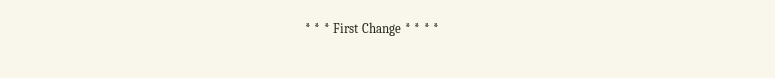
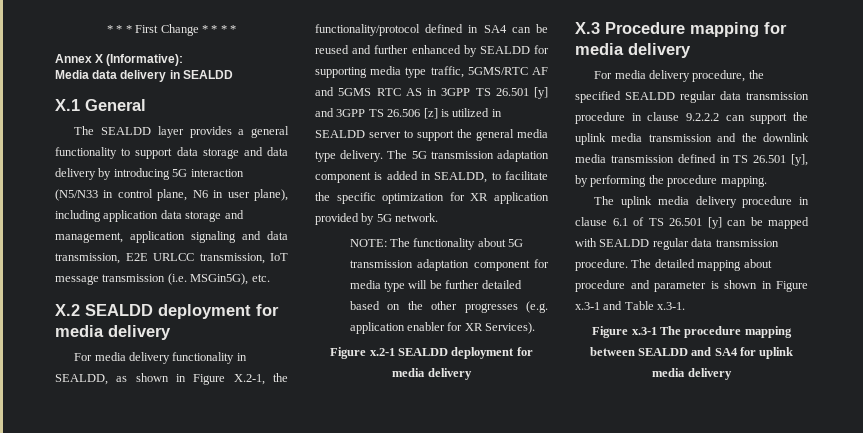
(440, 28) none -> [55,54,184,66] [55,70,233,82] [55,99,146,111] [74,126,289,138] [55,147,288,159] [55,168,244,180] [55,189,288,201] [55,210,244,222] [55,231,288,243] [55,253,288,264] [55,273,270,285] [55,304,279,319] [55,325,171,340] [74,352,247,364] [55,373,288,385] [315,24,548,36] [315,45,549,57] [315,66,548,78] [315,87,548,99] [315,108,502,119] [315,129,548,141] [315,150,549,162] [315,171,548,183] [315,192,549,204] [315,213,439,225] [349,238,524,250] [349,259,549,271] [349,280,522,292] [349,301,548,313] [349,322,536,334] [330,347,533,359] [392,368,472,380] [575,22,787,37] [575,43,691,58] [594,70,764,82] [575,91,809,103] [575,112,808,124] [575,133,809,145] [575,154,808,166] [575,175,767,187] [594,196,809,208] [575,217,809,229] [575,238,779,250] [575,259,772,271] [575,280,808,292] [575,301,686,310] [592,326,792,338] [589,347,794,359] [652,368,732,380] // Annex X (Informative): // Media data delivery in SEALDD // X.1 General // The SEALDD layer provides a general functionality to support data storage and data delivery by introducing 5G interaction (N5/N33 in control plane, N6 in user plane), including application data storage and management, application signaling and data transmission, E2E URLCC transmission, IoT message transmission (i.e. MSGin5G), etc. // X.2 SEALDD deployment for media delivery // For media delivery functionality in SEALDD, as shown in Figure X.2-1, the functionality/protocol defined in SA4 can be reused and further enhanced by SEALDD for supporting media type traffic, 5GMS/RTC AF and 5GMS RTC AS in 3GPP TS 26.501 [y] and 3GPP TS 26.506 [z] is utilized in SEALDD server to support the general media type delivery. The 5G transmission adaptation component is added in SEALDD, to facilitate the specific optimization for XR application provided by 5G network. // NOTE: The functionality about 5G transmission adaptation component for media type will be further detailed based on the other progresses (e.g. application enabler for XR Services). // Figure x.2-1 SEALDD deployment for media delivery // X.3 Procedure mapping for media delivery // For media delivery procedure, the specified SEALDD regular data transmission procedure in clause 9.2.2.2 can support the uplink media transmission and the downlink media transmission defined in TS 26.501 [y], by performing the procedure mapping. // The uplink media delivery procedure in clause 6.1 of TS 26.501 [y] can be mapped with SEALDD regular data transmission procedure. The detailed mapping about procedure and parameter is shown in Figure x.3-1 and Table x.3-1. // Figure x.3-1 The procedure mapping between SEALDD and SA4 for uplink media delivery

